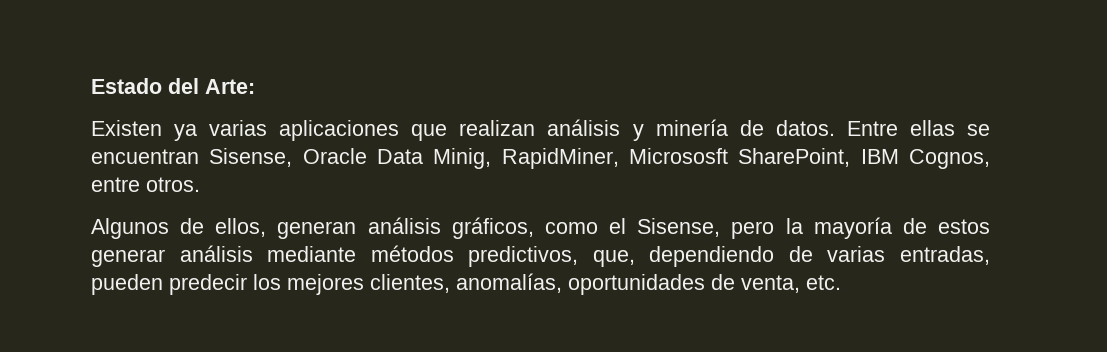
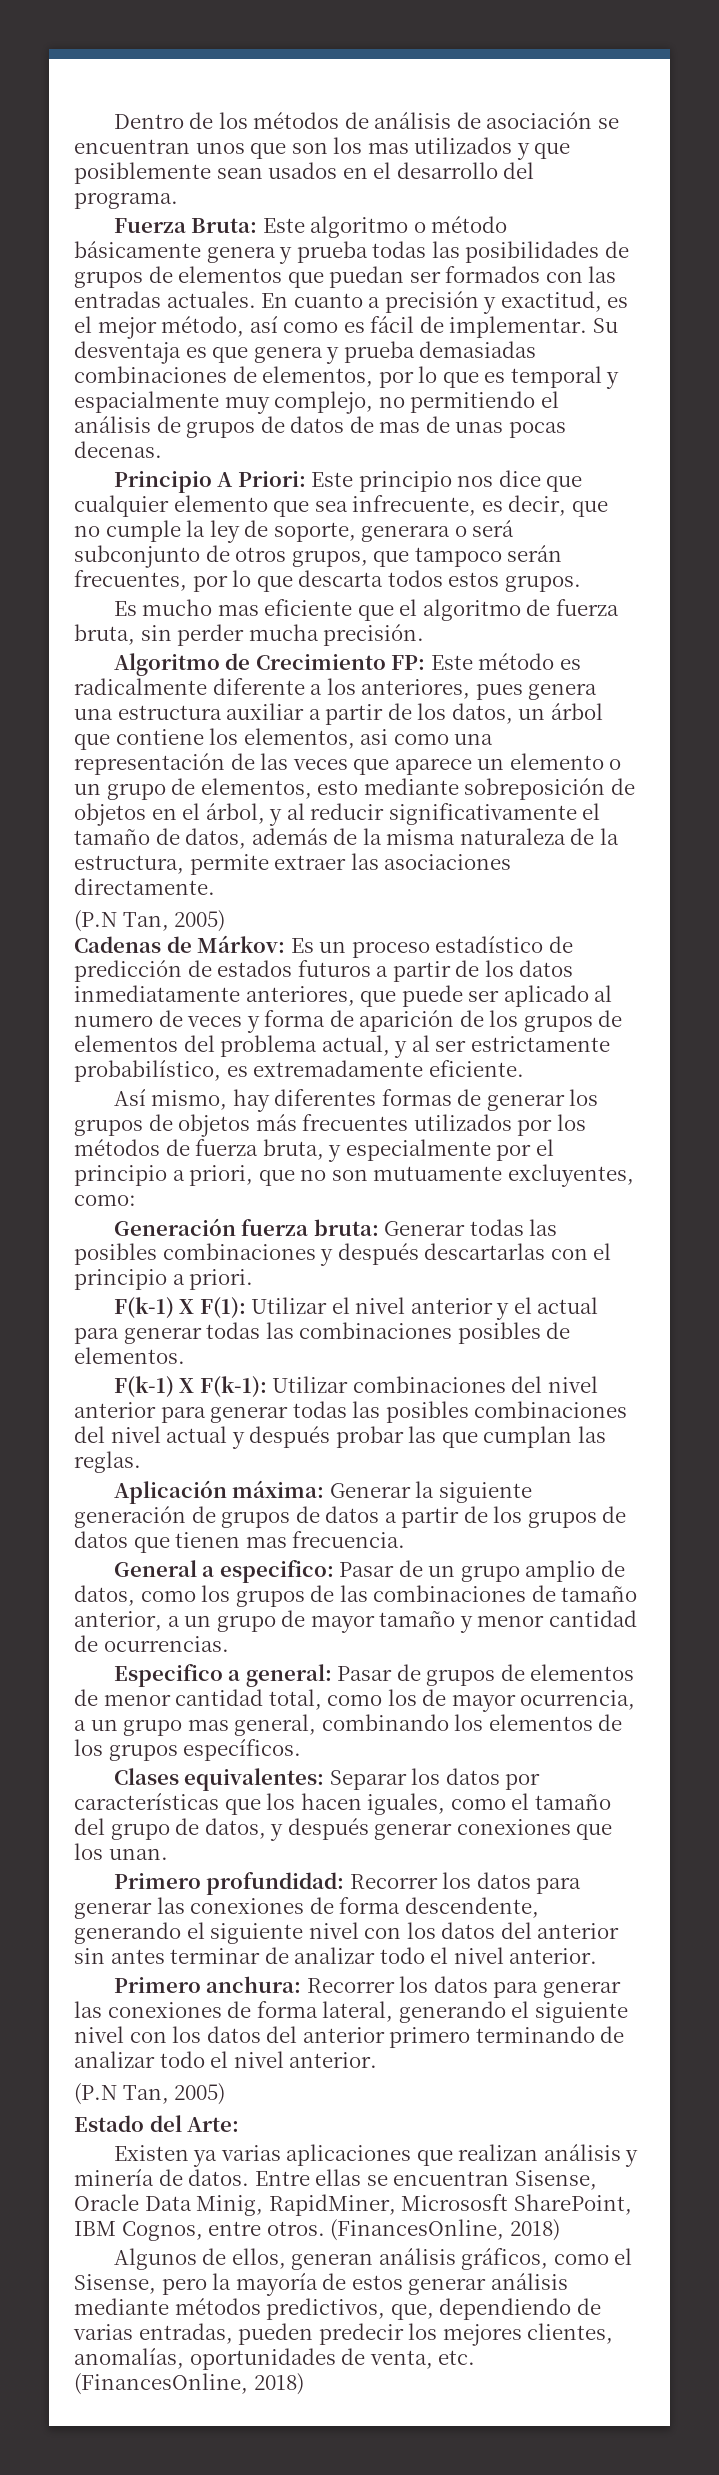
(91, 86) none -> [113,112,619,129] [74,137,571,160] [74,162,535,184] [74,192,178,209] [113,216,508,238] [74,241,629,264] [74,266,617,288] [74,291,629,314] [74,316,618,339] [74,341,537,364] [74,366,620,389] [74,391,559,414] [74,416,566,438] [74,441,162,458] [113,470,583,493] [74,495,608,517] [74,520,515,543] [74,545,563,568] [74,570,581,592] [113,599,619,621] [74,624,425,646] [113,653,581,676] [74,678,598,700] [74,703,603,725] [74,728,494,750] [74,753,622,775] [74,778,635,800] [74,803,601,826] [74,828,619,849] [74,853,512,875] [74,878,215,895] [74,910,226,932] [74,935,573,958] [74,960,574,982] [74,985,613,1007] [74,1010,623,1033] [74,1035,610,1058] [74,1060,524,1082] [113,1089,599,1112] [74,1114,586,1137] [74,1139,554,1162] [74,1164,634,1187] [74,1194,136,1206] [113,1218,558,1236] [74,1243,612,1266] [74,1269,254,1290] [113,1297,599,1320] [74,1322,571,1344] [74,1347,185,1364] [113,1376,598,1398] [74,1401,628,1423] [74,1426,606,1449] [74,1451,141,1473] [113,1480,532,1504] [74,1506,627,1528] [74,1531,406,1553] [113,1560,625,1583] [74,1585,638,1607] [74,1610,637,1633] [74,1635,229,1652] [113,1664,635,1687] [74,1689,636,1712] [74,1714,623,1736] [74,1739,302,1761] [113,1768,541,1791] [74,1793,611,1815] [74,1818,613,1841] [74,1843,168,1860] [113,1872,582,1895] [74,1897,539,1919] [74,1922,620,1944] [74,1947,598,1964] [113,1976,621,1998] [74,2001,628,2023] [74,2026,625,2048] [74,2051,378,2068] [74,2083,226,2105] Dentro de los métodos de análisis de asociación se encuentran unos que son los mas utilizados y que posiblemente sean usados en el desarrollo del programa. // Fuerza Bruta: Este algoritmo o método básicamente genera y prueba todas las posibilidades de grupos de elementos que puedan ser formados con las entradas actuales. En cuanto a precisión y exactitud, es el mejor método, así como es fácil de implementar. Su desventaja es que genera y prueba demasiadas combinaciones de elementos, por lo que es temporal y espacialmente muy complejo, no permitiendo el análisis de grupos de datos de mas de unas pocas decenas. // Principio A Priori: Este principio nos dice que cualquier elemento que sea infrecuente, es decir, que no cumple la ley de soporte, generara o será subconjunto de otros grupos, que tampoco serán frecuentes, por lo que descarta todos estos grupos. // Es mucho mas eficiente que el algoritmo de fuerza bruta, sin perder mucha precisión. // Algoritmo de Crecimiento FP: Este método es radicalmente diferente a los anteriores, pues genera una estructura auxiliar a partir de los datos, un árbol que contiene los elementos, asi como una representación de las veces que aparece un elemento o un grupo de elementos, esto mediante sobreposición de objetos en el árbol, y al reducir significativamente el tamaño de datos, además de la misma naturaleza de la estructura, permite extraer las asociaciones directamente. // (P.N Tan, 2005) // Cadenas de Márkov: Es un proceso estadístico de predicción de estados futuros a partir de los datos inmediatamente anteriores, que puede ser aplicado al numero de veces y forma de aparición de los grupos de elementos del problema actual, y al ser estrictamente probabilístico, es extremadamente eficiente. // Así mismo, hay diferentes formas de generar los grupos de objetos más frecuentes utilizados por los métodos de fuerza bruta, y especialmente por el principio a priori, que no son mutuamente excluyentes, como: // Generación fuerza bruta: Generar todas las posibles combinaciones y después descartarlas con el principio a priori. // F(k-1) X F(1): Utilizar el nivel anterior y el actual para generar todas las combinaciones posibles de elementos. // F(k-1) X F(k-1): Utilizar combinaciones del nivel anterior para generar todas las posibles combinaciones del nivel actual y después probar las que cumplan las reglas. // Aplicación máxima: Generar la siguiente generación de grupos de datos a partir de los grupos de datos que tienen mas frecuencia. // General a especifico: Pasar de un grupo amplio de datos, como los grupos de las combinaciones de tamaño anterior, a un grupo de mayor tamaño y menor cantidad de ocurrencias. // Especifico a general: Pasar de grupos de elementos de menor cantidad total, como los de mayor ocurrencia, a un grupo mas general, combinando los elementos de los grupos específicos. // Clases equivalentes: Separar los datos por características que los hacen iguales, como el tamaño del grupo de datos, y después generar conexiones que los unan. // Primero profundidad: Recorrer los datos para generar las conexiones de forma descendente, generando el siguiente nivel con los datos del anterior sin antes terminar de analizar todo el nivel anterior. // Primero anchura: Recorrer los datos para generar las conexiones de forma lateral, generando el siguiente nivel con los datos del anterior primero terminando de analizar todo el nivel anterior. // (P.N Tan, 2005) //
(200, 184) none -> [330,2219,560,2241] (FinancesOnline, 2018)
(841, 282) none -> [74,2373,304,2395] (FinancesOnline, 2018)

